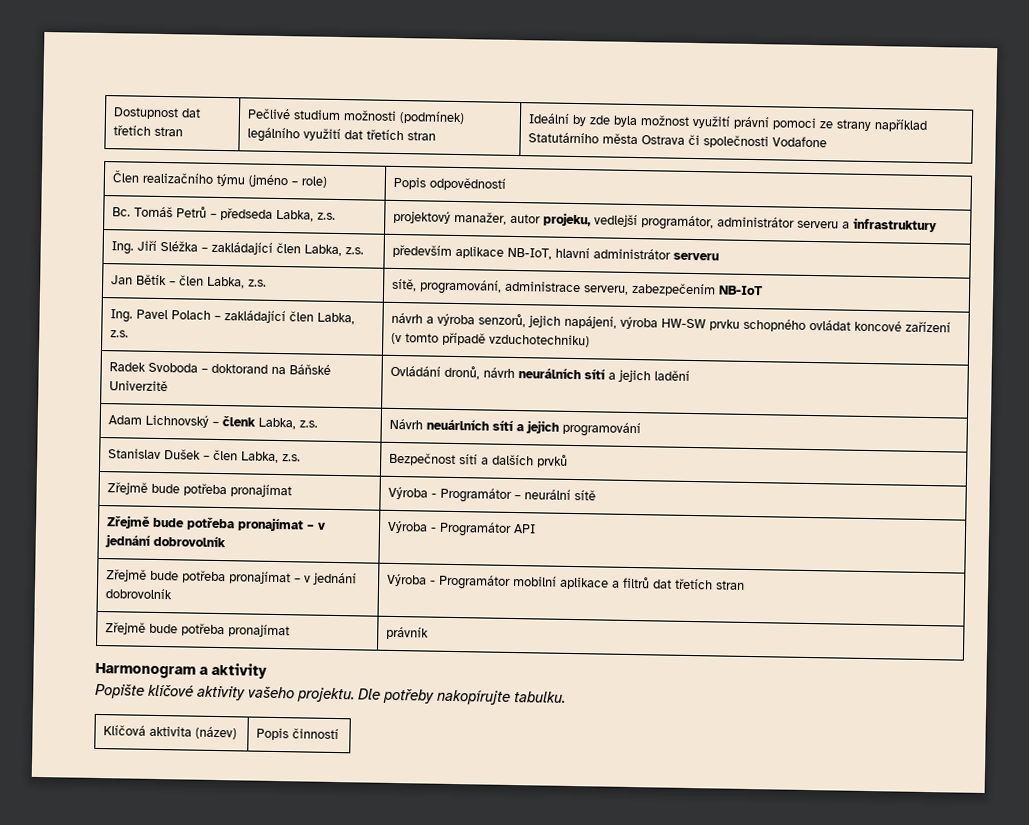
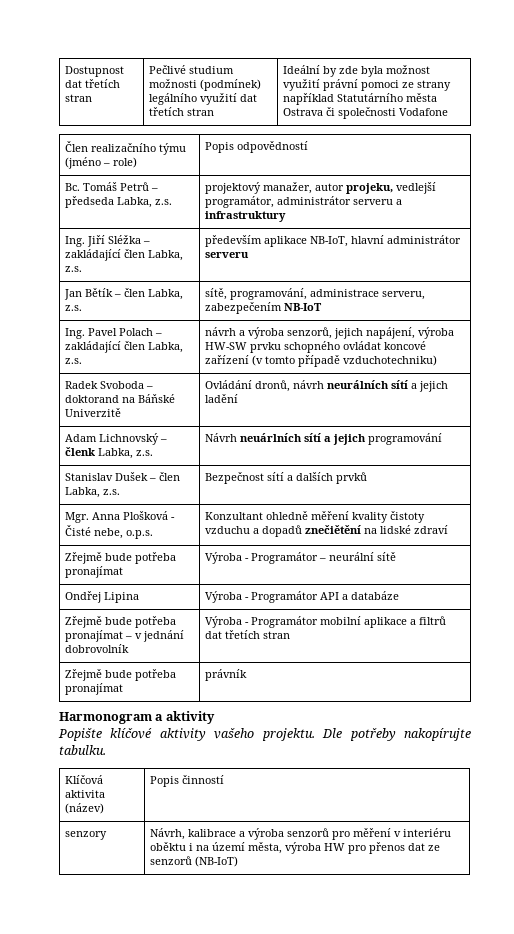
(569, 461) none -> [65,511,176,523] [65,525,154,539] [205,511,426,523] [205,525,449,537] // Mgr. Anna Plošková - Čisté nebe, o.p.s. | Konzultant ohledně měření kvality čistoty vzduchu a dopadů znečiětění na lidské zdraví
[106,515,327,532] [105,534,227,548] Zřejmě bude potřeba pronajímat – v jednání dobrovolník -> [65,591,140,603] Ondřej Lipina
(537, 529) none -> [342,591,400,600] a databáze
(340, 734) none -> [65,831,108,840] [150,828,452,840] [150,842,441,854] [150,856,239,867] // senzory | Návrh, kalibrace a výroba senzorů pro měření v interiéru oběktu i na území města, výroba HW pro přenos dat ze senzorů (NB-IoT)

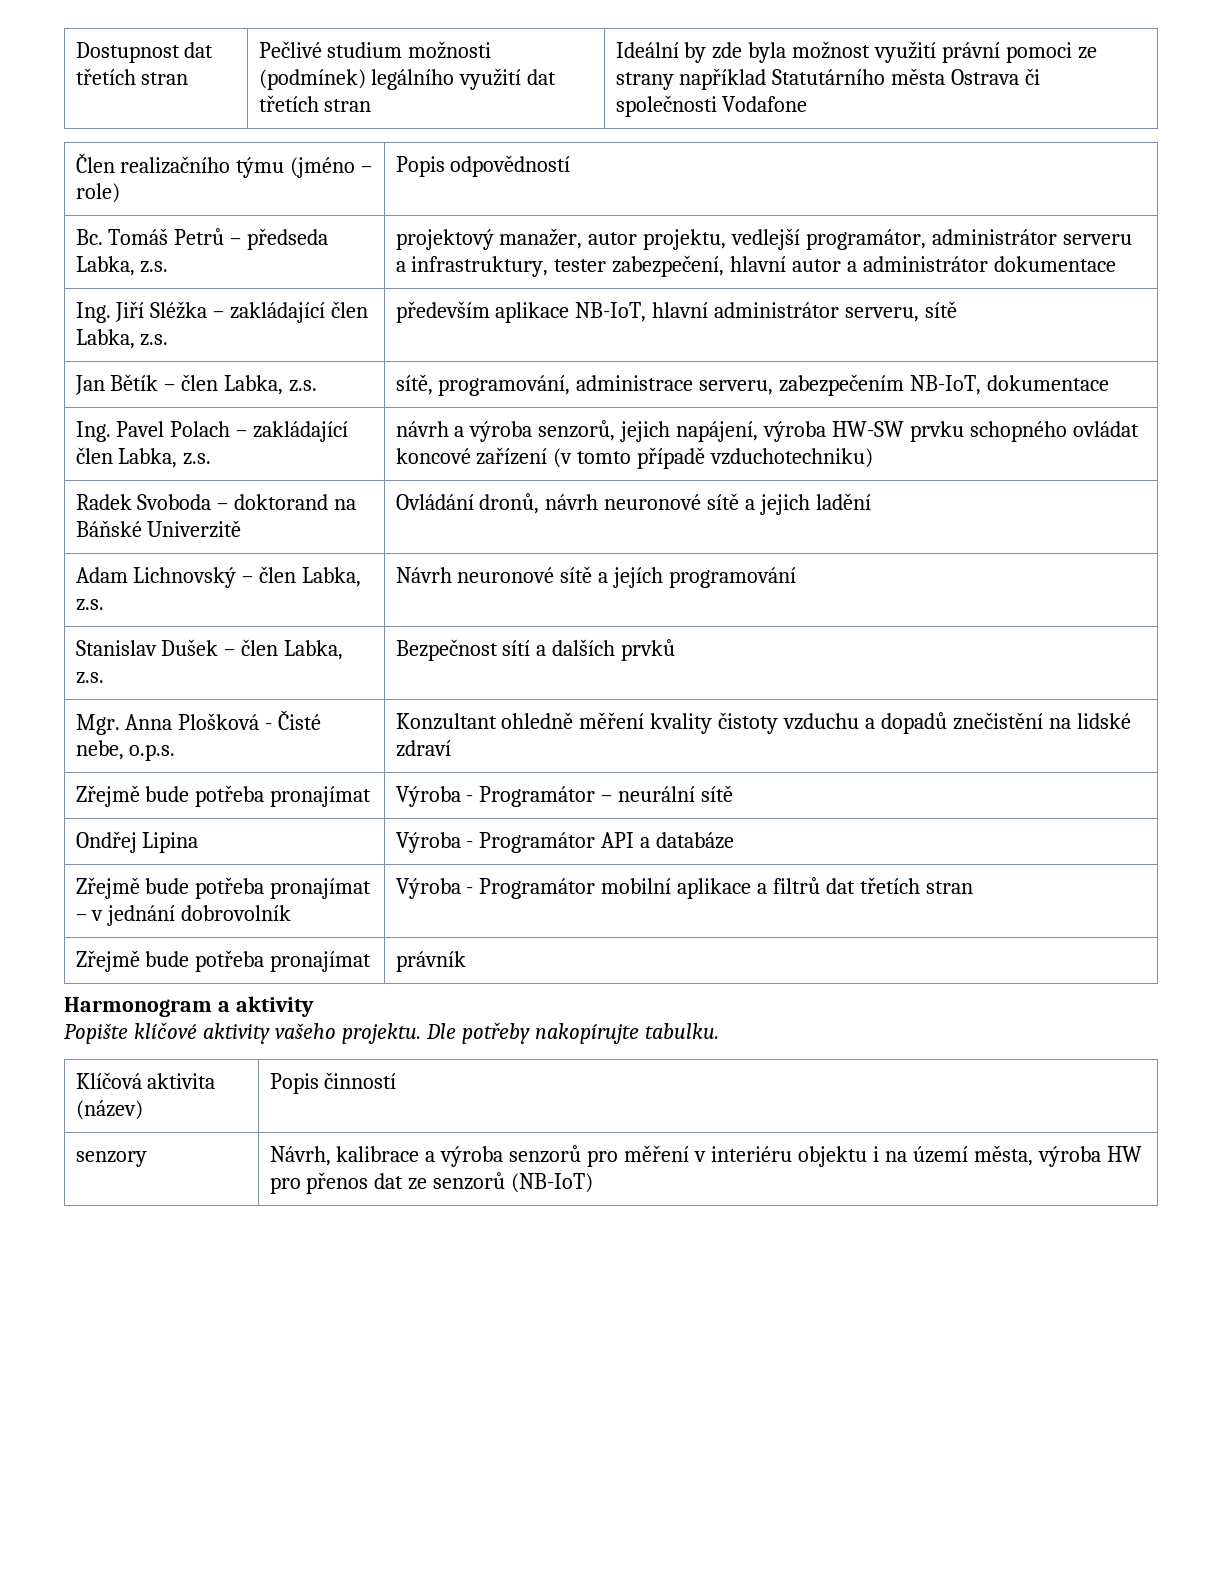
[346,183,394,194] projeku, -> [643,229,727,250] projektu,
[205,211,287,222] infrastruktury -> [411,255,1117,277] infrastruktury, tester zabezpečení, hlavní autor a administrátor dokumentace
[205,252,250,258] serveru -> [845,301,958,322] serveru, sítě
[284,303,323,311] NB-IoT -> [910,375,1110,395] NB-IoT, dokumentace
[327,380,409,389] neurálních sítí -> [604,493,740,510] neuronové sítě
[65,447,96,456] členk -> [259,566,297,583] člen
[240,433,367,445] neuárlních sítí a jejich -> [457,566,664,588] neuronové sítě a jejích
[305,525,362,534] znečiětění -> [953,712,1044,730] znečistění
[150,842,187,851] oběktu -> [797,1146,867,1167] objektu

